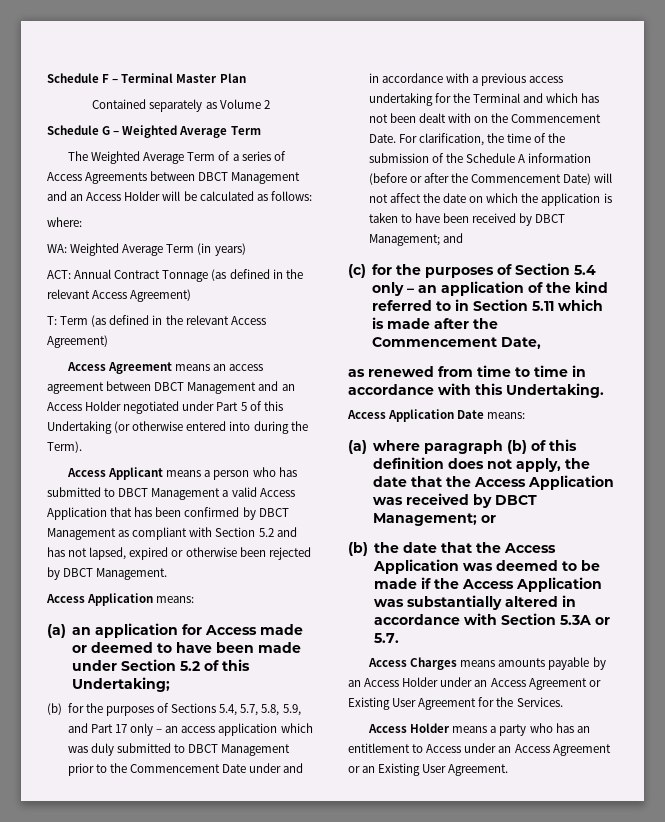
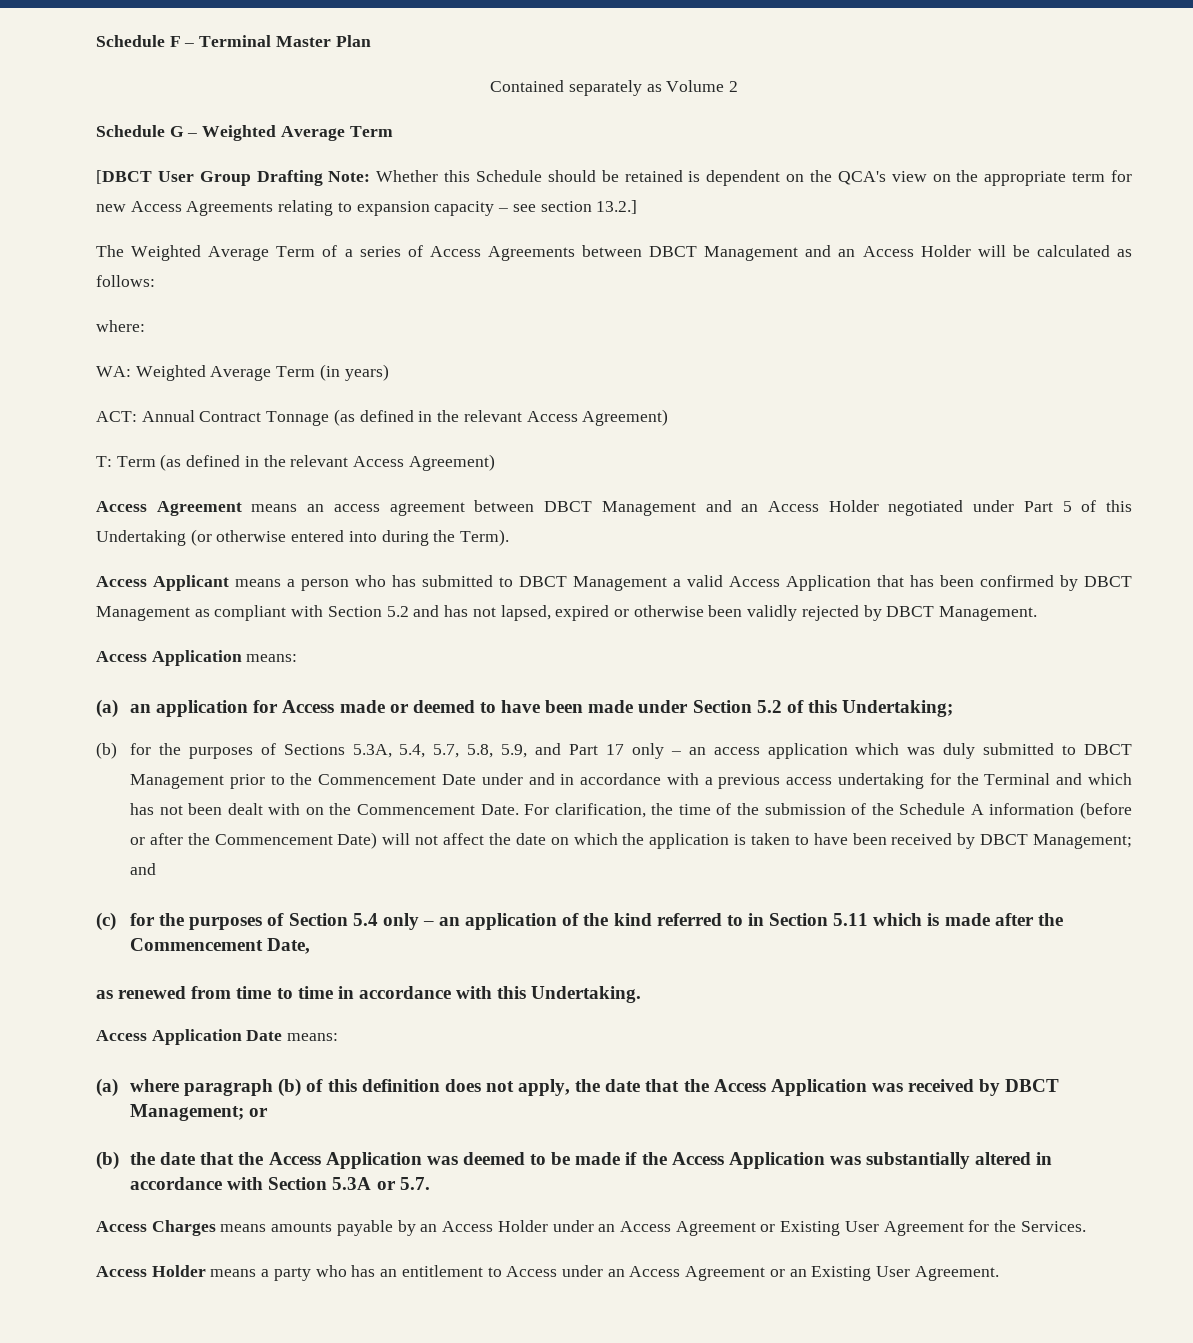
(261, 130) none -> [96,170,1133,186] [96,200,638,216] // [DBCT User Group Drafting Note: Whether this Schedule should be retained is dependent on the QCA's view on the appropriate term for new Access Agreements relating to expansion capacity – see section 13.2.]
(266, 552) none -> [747,605,798,621] validly
(217, 708) none -> [352,744,392,758] 5.3A,

